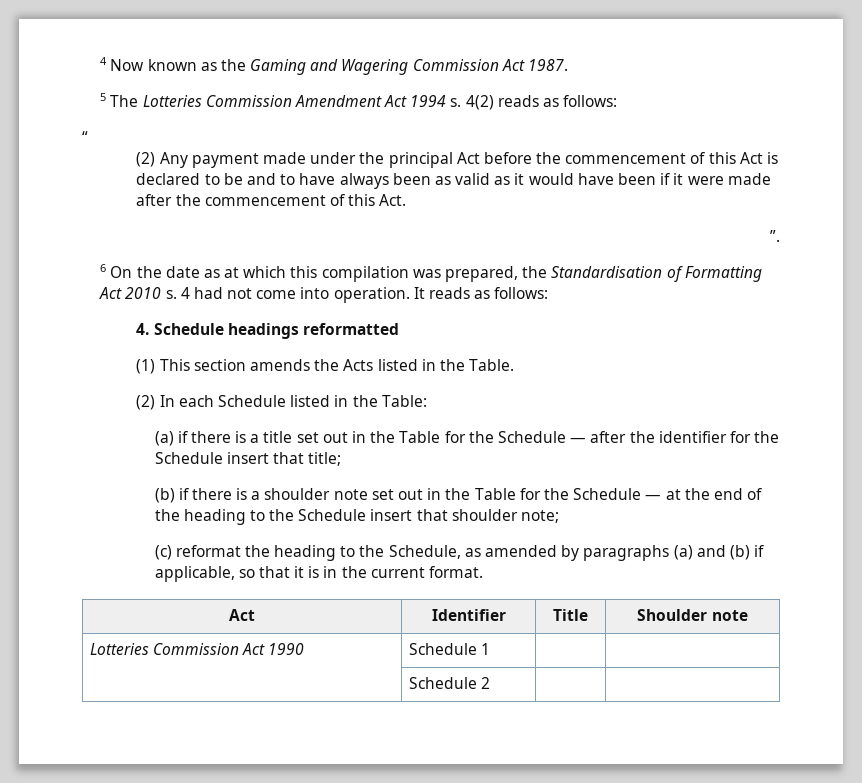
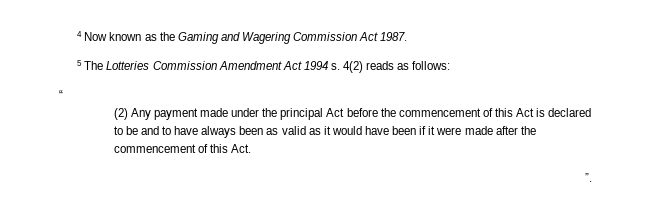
[100,264,762,282] [99,287,549,303] [136,323,399,339] [136,359,515,374] [136,395,427,410] [154,431,780,446] [154,452,342,466] [154,488,763,503] [154,509,560,525] [154,545,765,561] [154,566,484,582] [229,609,255,621] [431,609,506,621] [553,609,588,621] [637,609,748,621] [89,643,305,655] [408,643,490,655] [408,677,490,689] // 6 On the date as at which this compilation was prepared, the Standardisation of Formatting Act 2010 s. 4 had not come into operation. It reads as follows: // 4. Schedule headings reformatted // (1) This section amends the Acts listed in the Table. // (2) In each Schedule listed in the Table: // (a) if there is a title set out in the Table for the Schedule — after the identifier for the Schedule insert that title; // (b) if there is a shoulder note set out in the Table for the Schedule — at the end of the heading to the Schedule insert that shoulder note; // (c) reformat the heading to the Schedule, as amended by paragraphs (a) and (b) if applicable, so that it is in the current format. // Act | Identifier | Title | Shoulder note // Lotteries Commission Act 1990 | Schedule 1 | | // | Schedule 2 | | -> (592, 177) none

